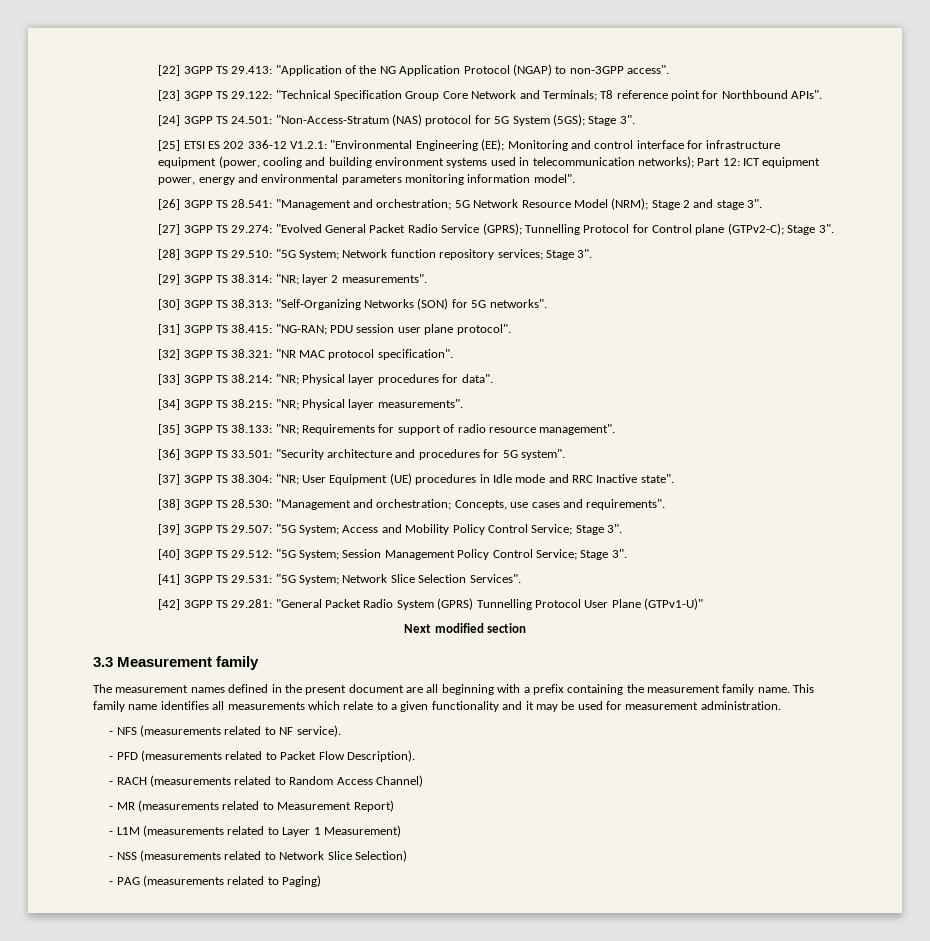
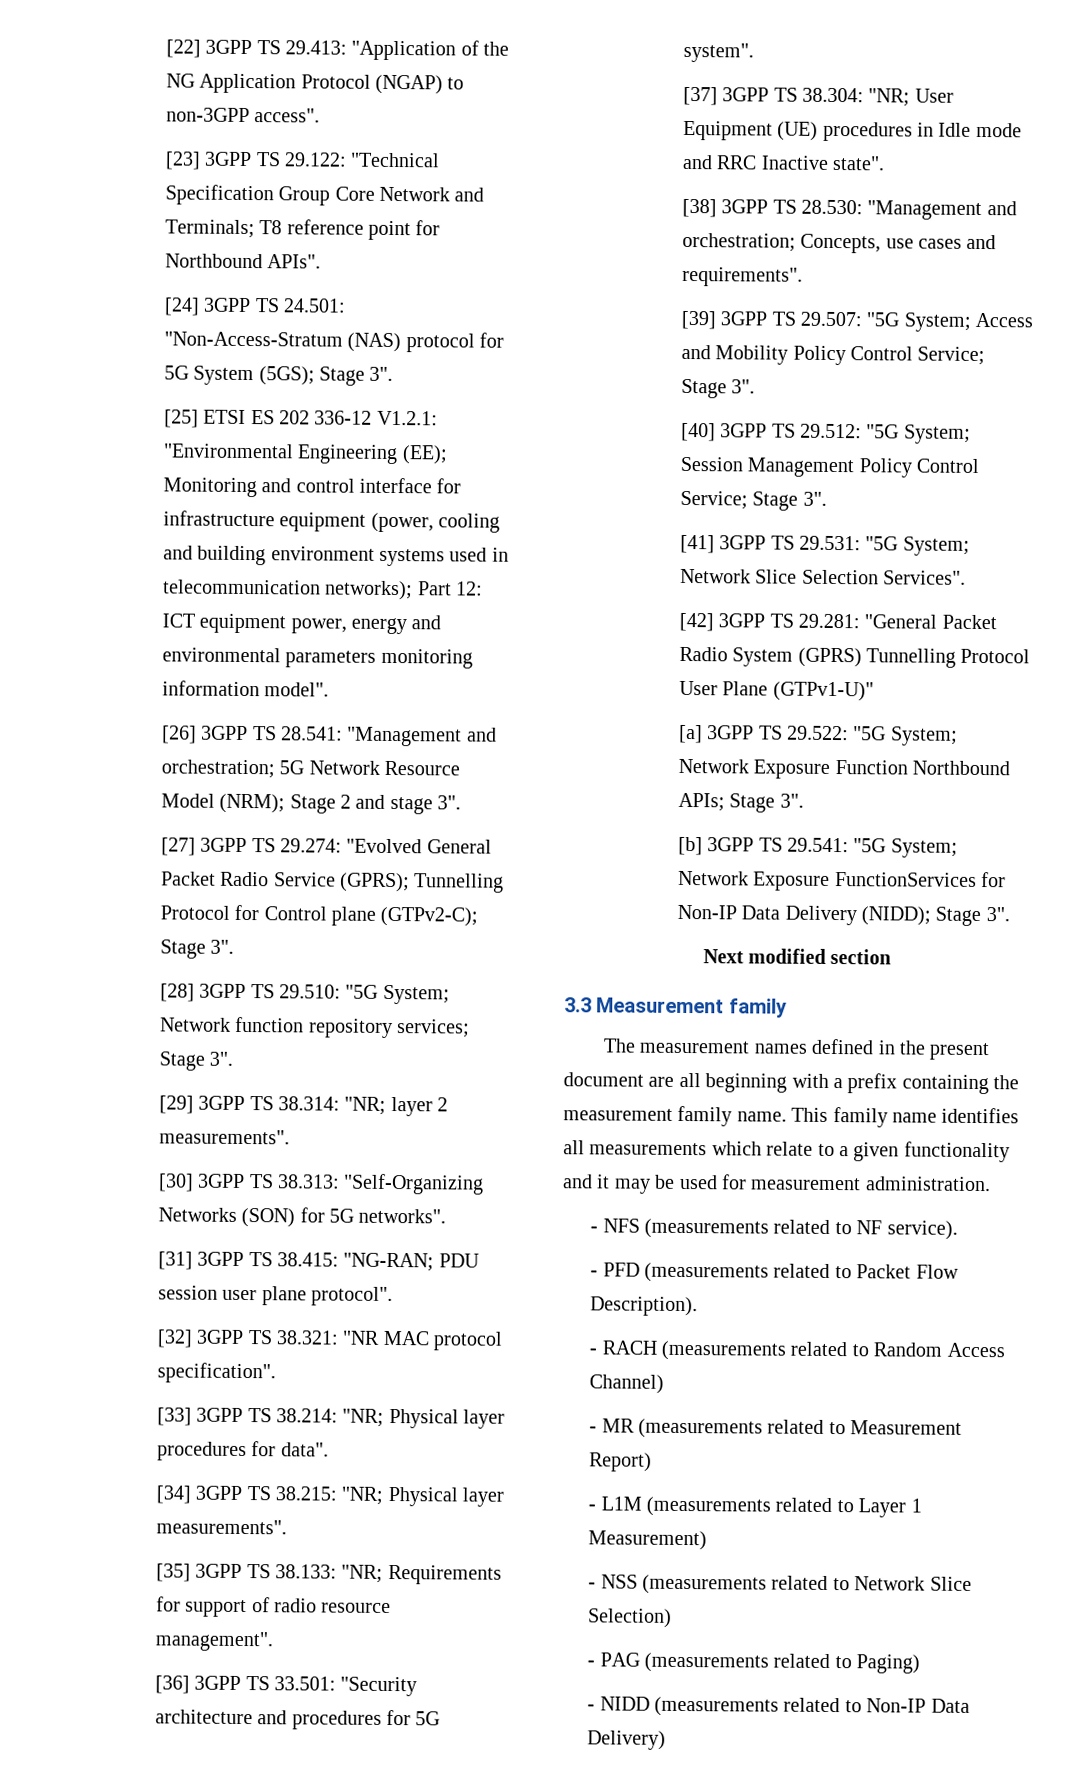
(704, 604) none -> [678,724,958,746] [677,758,1011,779] [677,792,804,813] [677,836,958,858] [677,870,1007,891] [676,904,1010,927] // [a] 3GPP TS 29.522: "5G System; Network Exposure Function Northbound APIs; Stage 3". // [b] 3GPP TS 29.541: "5G System; Network Exposure FunctionServices for Non-IP Data Delivery (NIDD); Stage 3".
(322, 881) none -> [587,1696,970,1717] [587,1730,667,1750] // - NIDD (measurements related to Non-IP Data Delivery)

